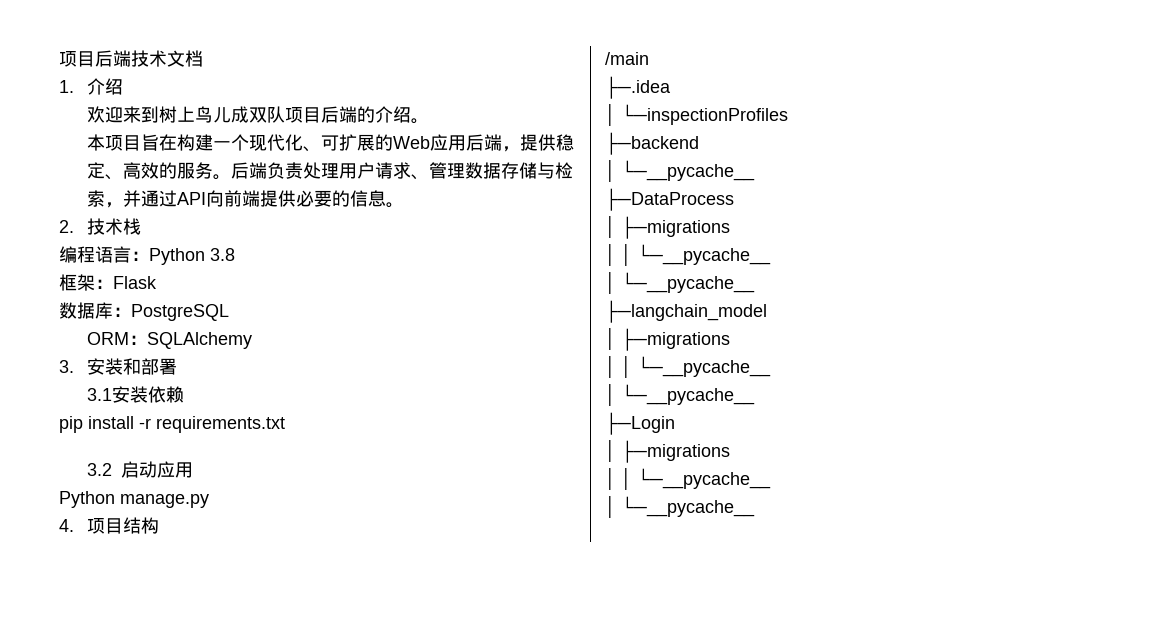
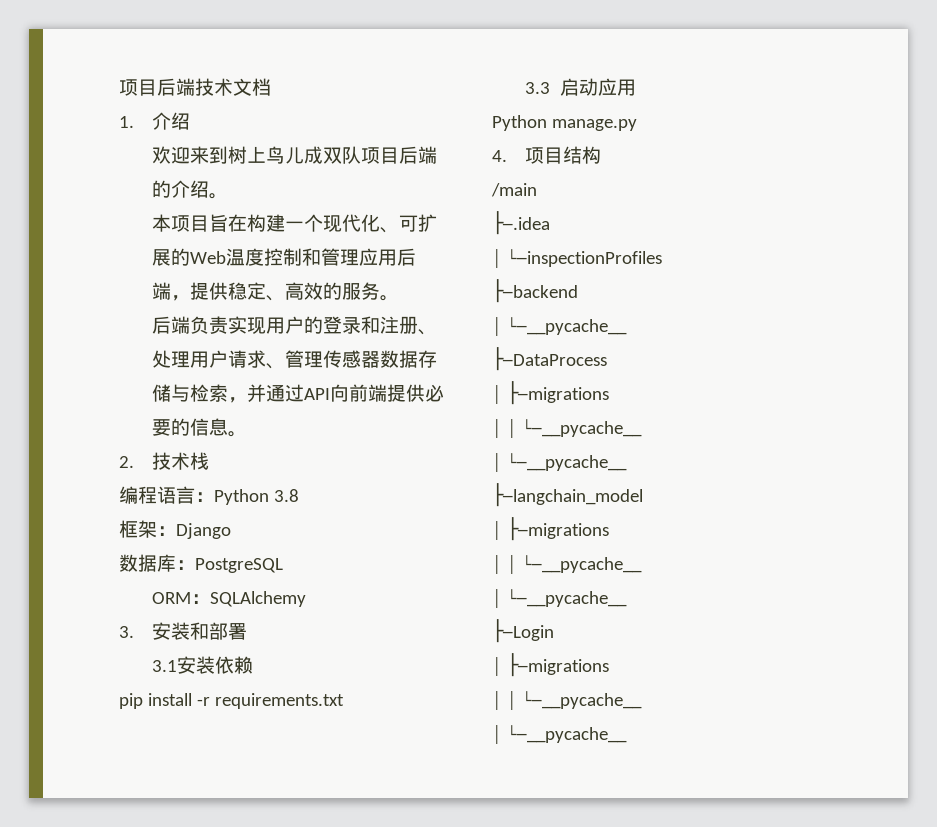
(430, 142) none -> [226,248,360,266] 温度控制和管理
(231, 177) none -> (400, 298) //
(303, 170) none -> [228,316,438,335] 实现用户的登录和注册、
(465, 171) none -> [323,350,381,368] 传感器
[113,276,157,289] Flask -> [176,523,231,539] Django
[86,463,112,476] 3.2 -> [525,82,551,94] 3.3

